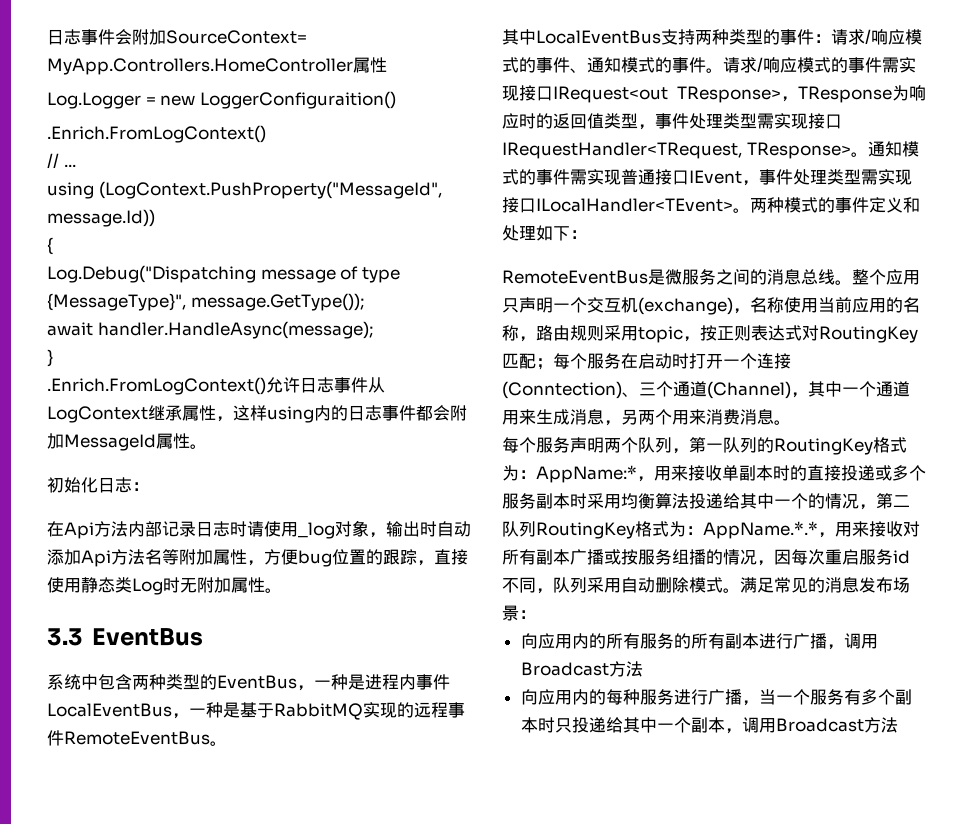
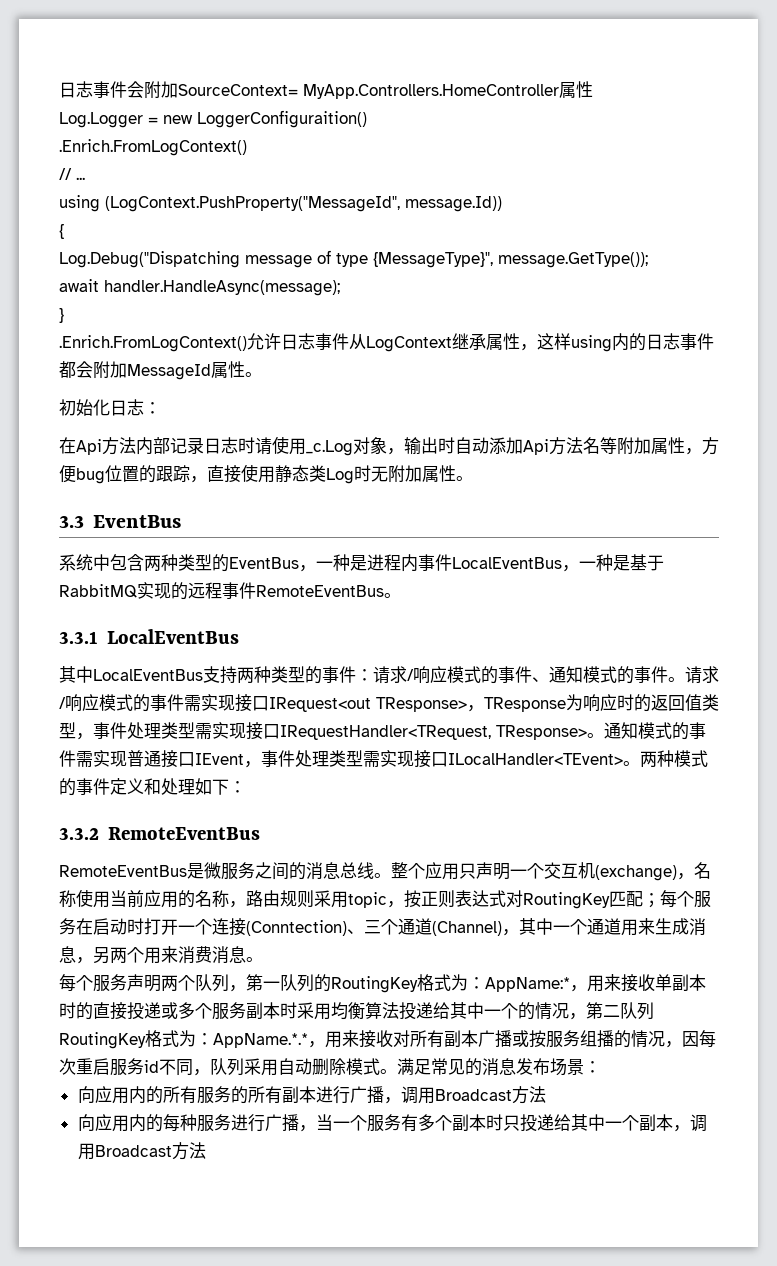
[298,522,335,539] _log -> [306,440,353,456] _c.Log
(227, 743) none -> [59,629,239,644] // 3.3.1 LocalEventBus
(587, 234) none -> [59,827,260,840] // 3.3.2 RemoteEventBus

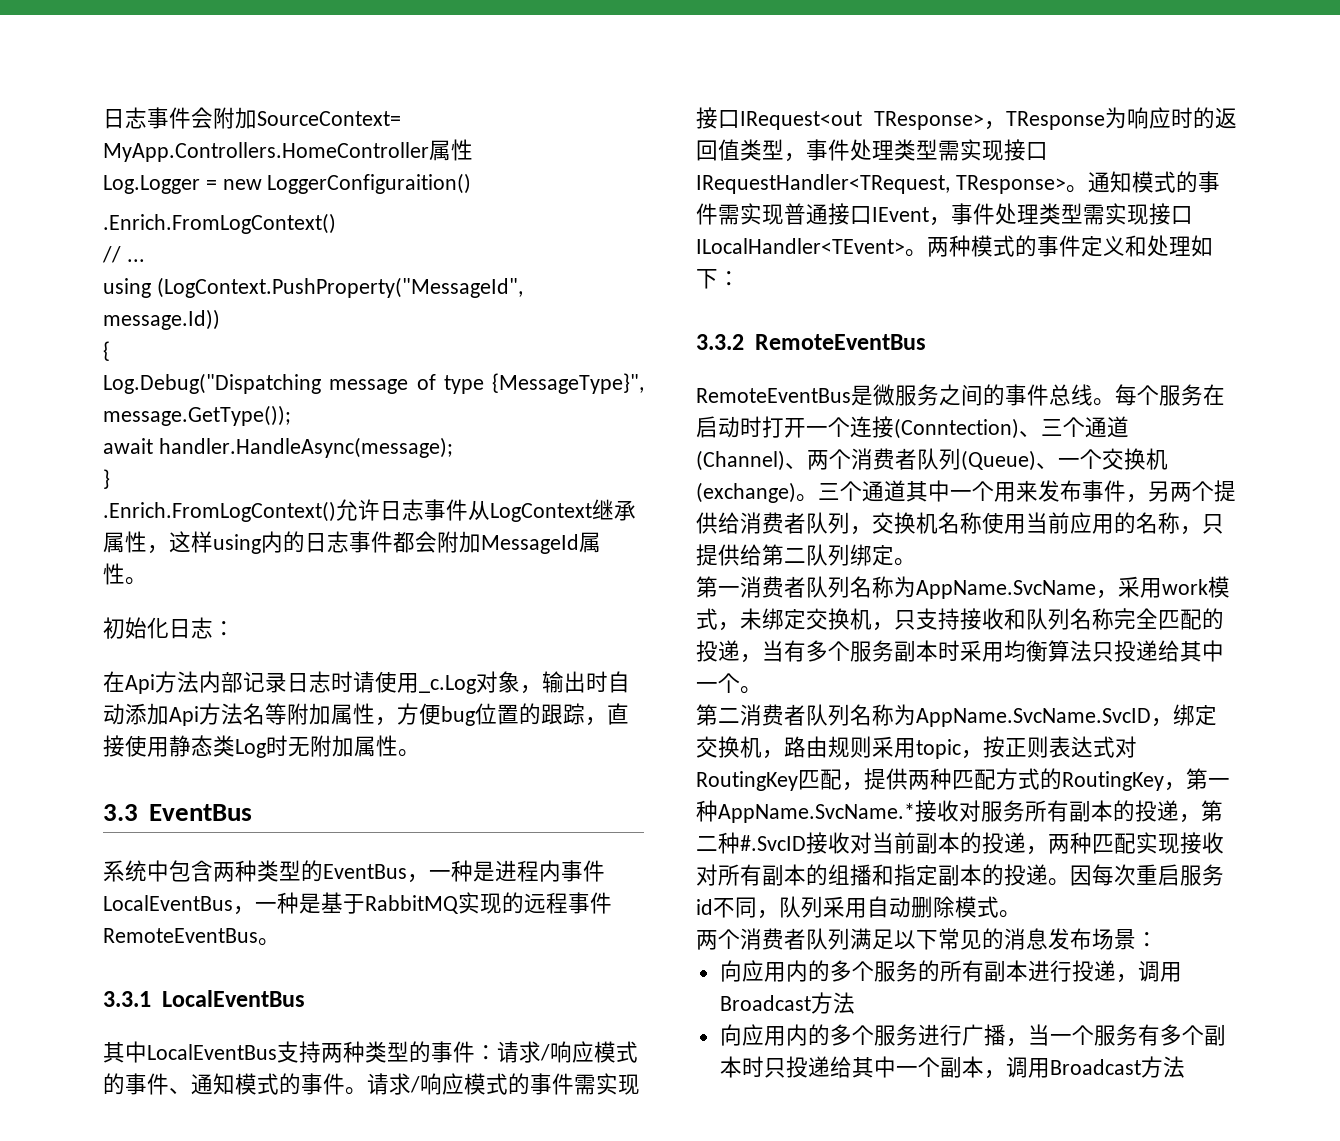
[306,862,711,881] [59,889,660,909] 消息总线。整个应用只声明一个交互机(exchange)，名称使用当前应用的名称，路由规则采用topic，按正则表达式对RoutingKey匹配； -> [1005,384,1115,406] 事件总线。
[502,918,706,936] [59,946,263,964] [59,974,706,993] [59,1002,178,1020] ，其中一个通道用来生成消息，另两个用来消费消息。 // 每个服务声明两个队列，第一队列的RoutingKey格式为：AppName:*，用来接收单副本时的直接投递或 -> [785,448,1168,471] [696,480,1236,503] [696,512,1224,535] [696,544,916,566] [696,576,1230,599] [696,608,1224,631] [696,640,806,663] 、两个消费者队列(Queue)、一个交换机(exchange)。三个通道其中一个用来发布事件，另两个提供给消费者队列，交换机名称使用当前应用的名称，只提供给第二队列绑定。 // 第一消费者队列名称为AppName.SvcName，采用work模式，未绑定交换机，只支持接收和队列名称完全匹配的投递，当有
[399,1002,654,1020] [59,1030,682,1049] 投递给其中一个的情况，第二队列RoutingKey格式为：AppName.*.*，用来接收对所有副本广播或按服务组播的情况， -> [1092,640,1224,662] [696,673,762,694] [696,704,1217,727] [696,736,1137,759] [696,768,1230,791] [696,800,1223,823] [696,832,1224,855] [696,864,1070,886] 只投递给其中一个。 // 第二消费者队列名称为AppName.SvcName.SvcID，绑定交换机，路由规则采用topic，按正则表达式对RoutingKey匹配，提供两种匹配方式的RoutingKey，第一种AppName.SvcName.*接收对服务所有副本的投递，第二种#.SvcID接收对当前副本的投递，两种匹配实现接收对所有副本的组播和指定副本的投递。
[397,1058,431,1075] 满足 -> [696,928,938,950] // 两个消费者队列满足以下
[162,1086,197,1104] 所有 -> [829,960,874,982] 多个
[349,1086,384,1104] 广播 -> [1071,960,1116,982] 投递
[162,1114,197,1131] 每种 -> [829,1024,874,1046] 多个

